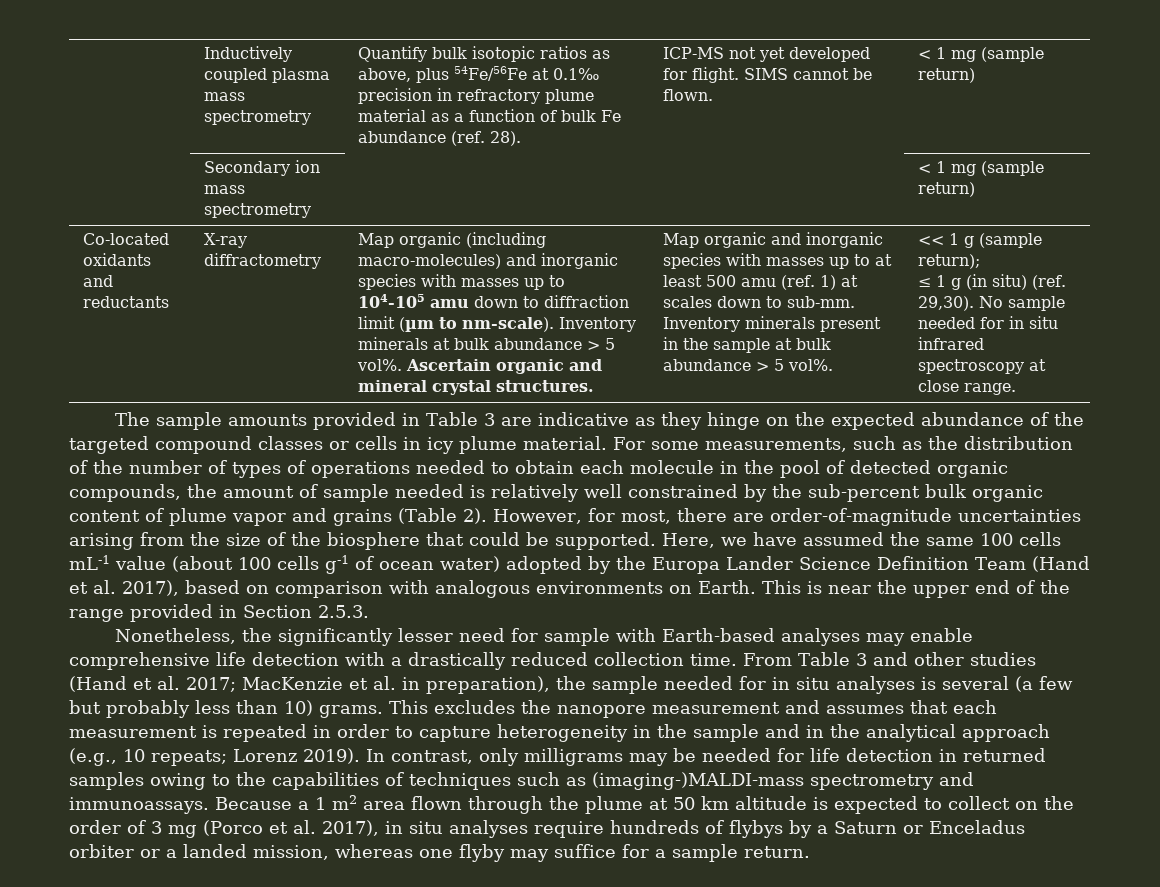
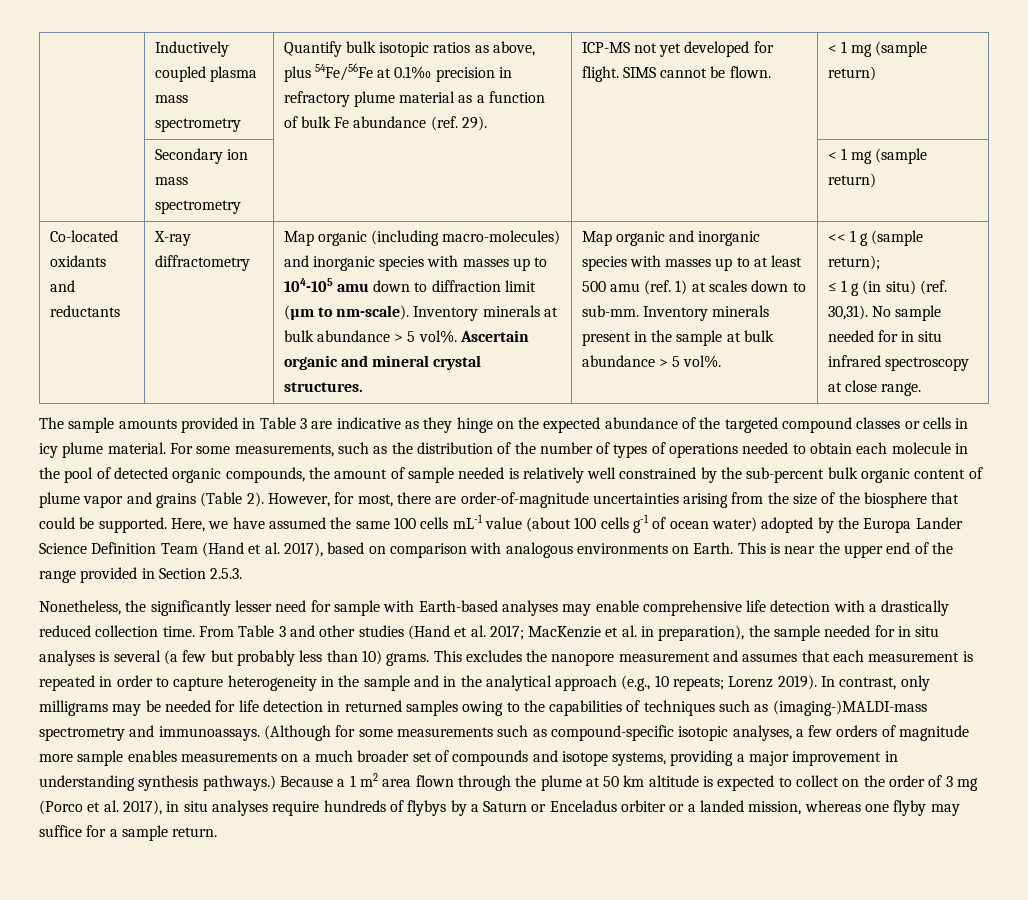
[489,131,521,146] 28). -> [462,116,488,131] 29).
[917,296,974,311] 29,30). -> [827,305,868,320] 30,31).
(209, 805) none -> [263,725,970,741] [39,750,898,766] [39,775,276,791] (Although for some measurements such as compound-specific isotopic analyses, a few orders of magnitude more sample enables measurements on a much broader set of compounds and isotope systems, providing a major improvement in understanding synthesis pathways.)

